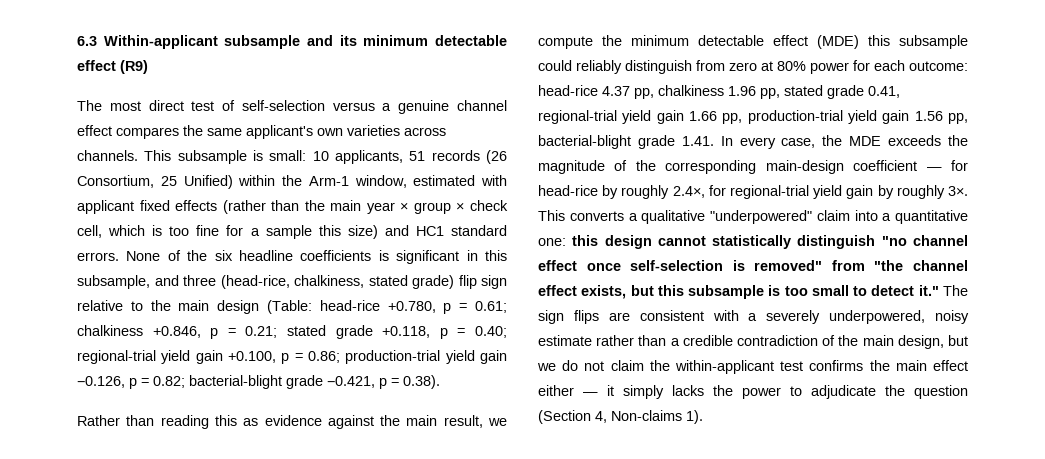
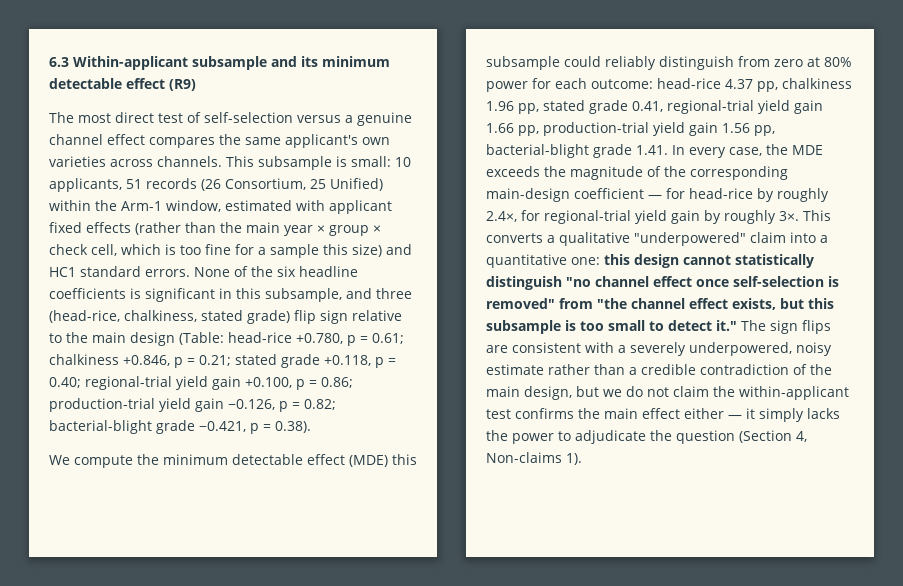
[77,415,508,429] Rather than reading this as evidence against the main result, we -> [49,455,70,465] We

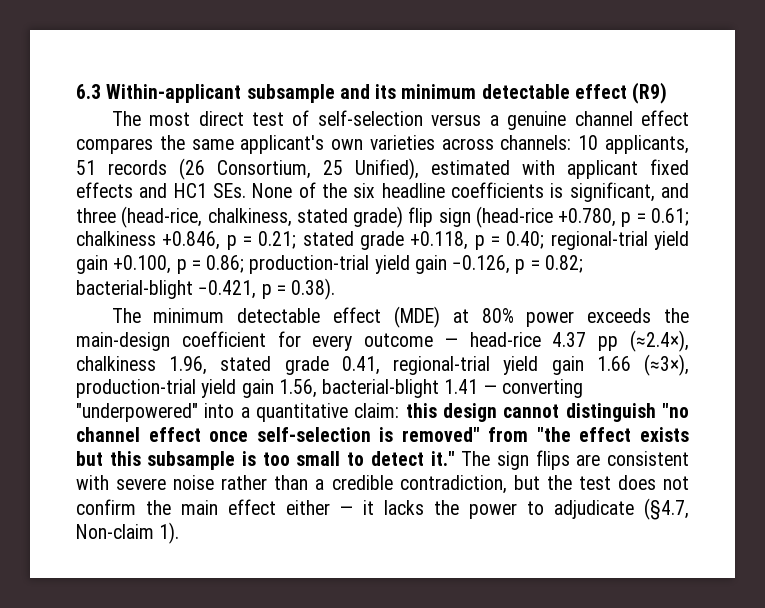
[157,156,391,170] channels. This subsample is small: -> [500,135,572,150] channels:
[330,178,383,191] [49,200,221,212] Unified) within the Arm-1 window, -> [355,158,419,180] Unified),
[135,222,381,236] [49,244,412,258] [49,266,190,277] (rather than the main year × group × check cell, which is too fine for a sample this size) and HC1 standard errors. -> [139,183,246,198] and HC1 SEs.
[145,288,342,302] significant in this subsample, -> [569,182,655,202] significant,
[352,310,402,321] [49,332,292,346] relative to the main design (Table: head-rice -> [475,206,553,228] (head-rice
[156,420,195,434] grade -> (193, 289) none
[49,454,159,468] We compute the -> [111,308,141,323] The
[392,454,417,465] [486,56,852,70] [486,78,852,92] [486,101,539,114] this subsample could reliably distinguish from zero at 80% power for each outcome: head-rice 4.37 pp, chalkiness 1.96 pp, -> [452,308,689,327] [76,330,689,352] [76,356,208,375] at 80% power exceeds the main-design coefficient for every outcome — head-rice 4.37 pp (≈2.4×), chalkiness 1.96,
[518,122,775,136] [486,144,823,158] [486,166,788,180] [486,188,829,202] [486,210,831,224] [486,232,786,246] pp, production-trial yield gain 1.56 pp, bacterial-blight grade 1.41. In every case, the MDE exceeds the magnitude of the corresponding main-design coefficient — for head-rice by roughly 2.4×, for regional-trial yield gain by roughly 3×. This converts a qualitative "underpowered" claim -> [644,354,689,376] [76,379,583,398] [76,403,198,422] (≈3×), production-trial yield gain 1.56, bacterial-blight 1.41 — converting "underpowered"
[571,257,600,265] one: -> [354,403,400,418] claim:
[735,254,814,268] statistically -> (560, 411) none
[631,298,776,310] channel effect exists, -> [579,427,689,442] effect exists
[618,342,832,356] [486,364,832,375] [486,386,849,400] [486,408,574,419] a severely underpowered, noisy estimate rather than a credible contradiction of the main design, but we do not claim the within-applicant test confirms -> [116,475,689,494] [76,499,136,515] severe noise rather than a credible contradiction, but the test does not confirm
[759,408,804,422] simply -> (374, 507) none
[650,430,807,444] [486,452,562,463] the question (Section 4, Non-claims -> [644,498,689,520] [76,524,154,539] (§4.7, Non-claim

